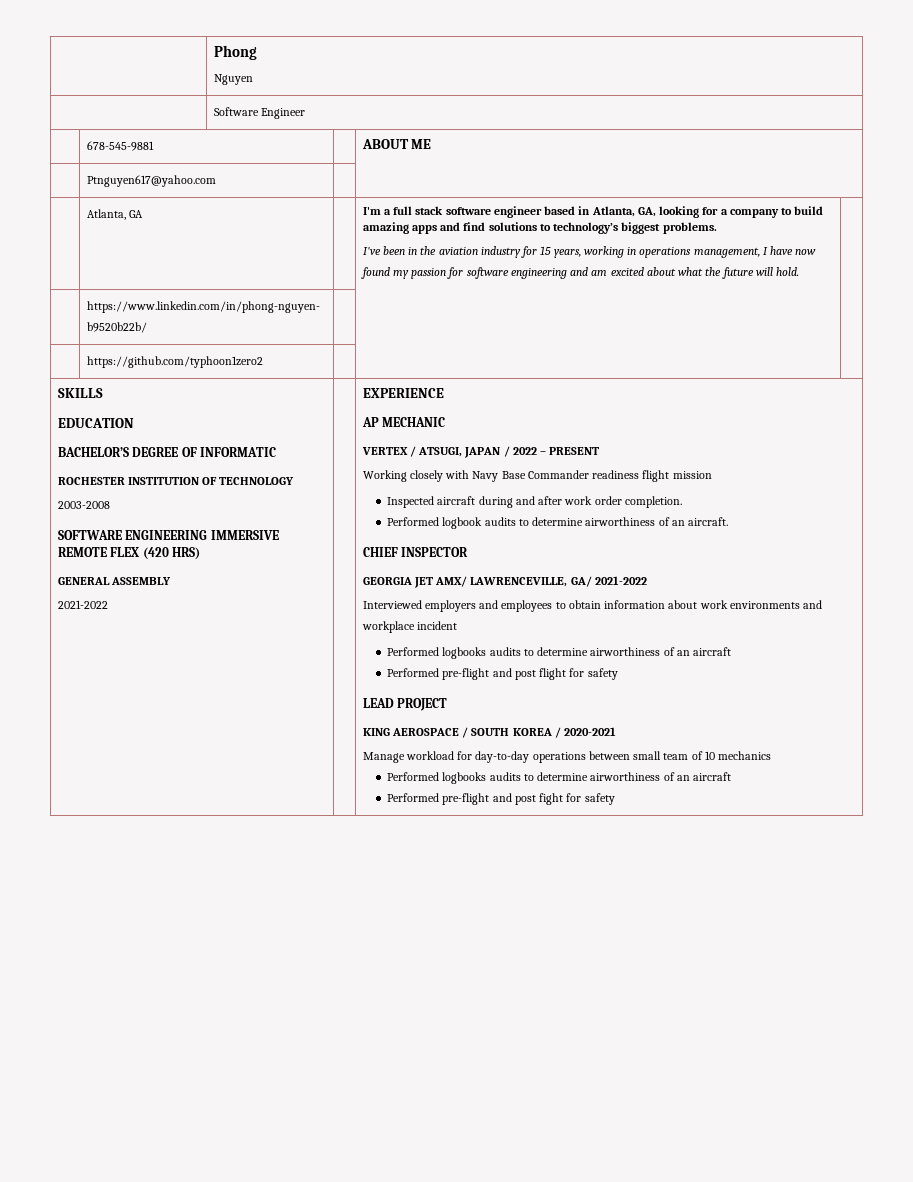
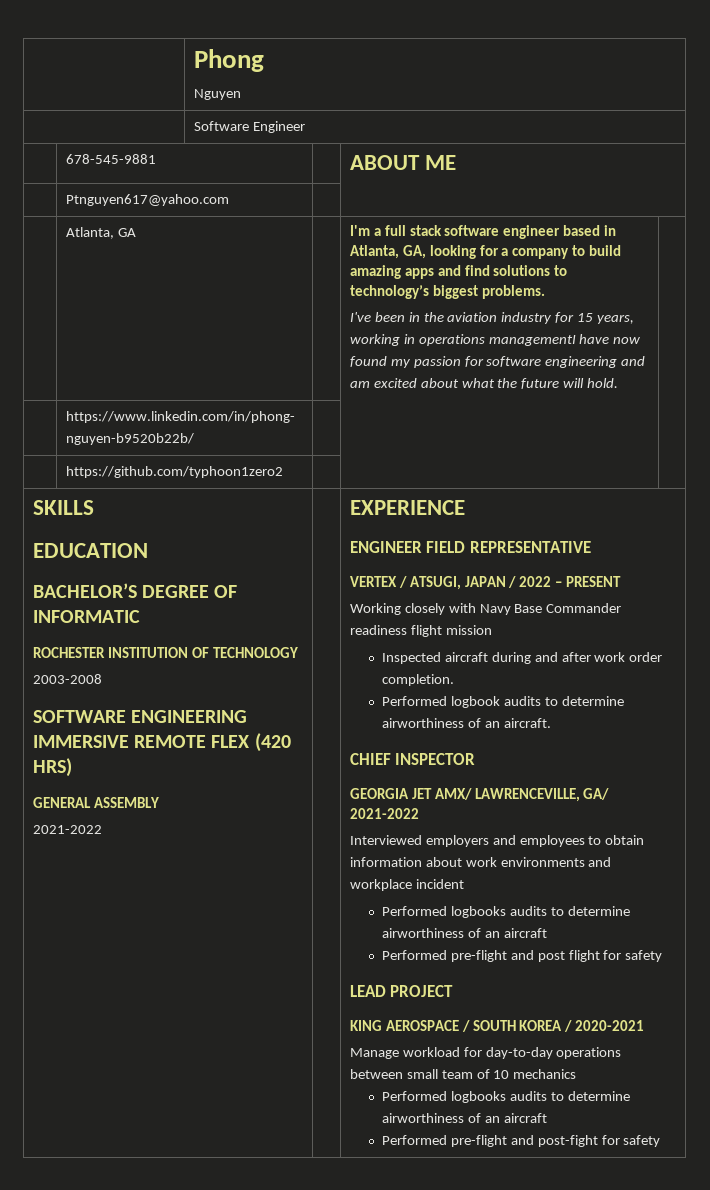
[693,247,768,258] management, I -> [488,335,576,346] managementI
[361,417,446,427] AP MECHANIC -> [349,541,591,553] ENGINEER FIELD REPRESENTATIVE
[514,793,564,805] post fight -> [537,1135,598,1147] post-fight

